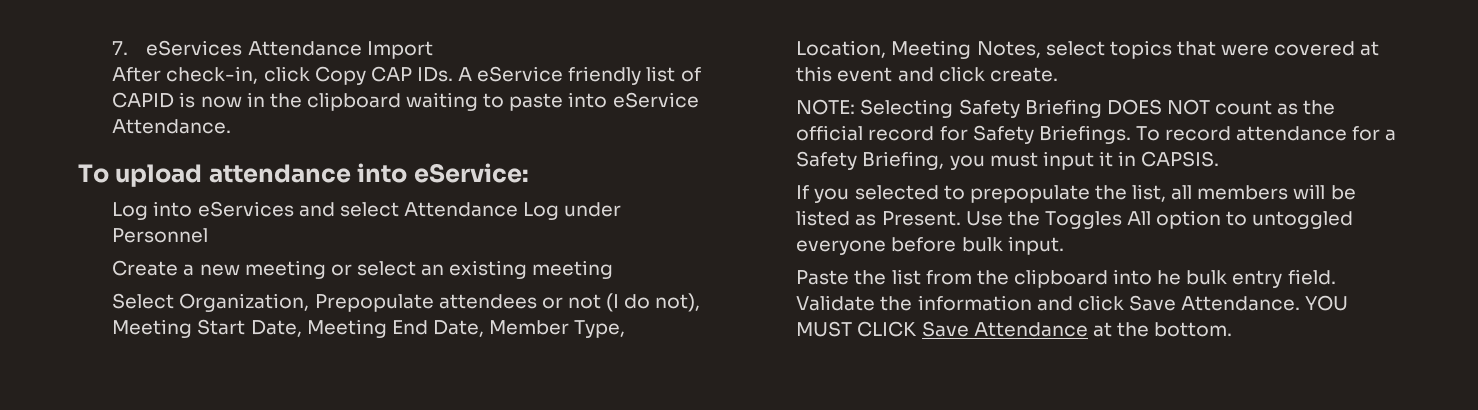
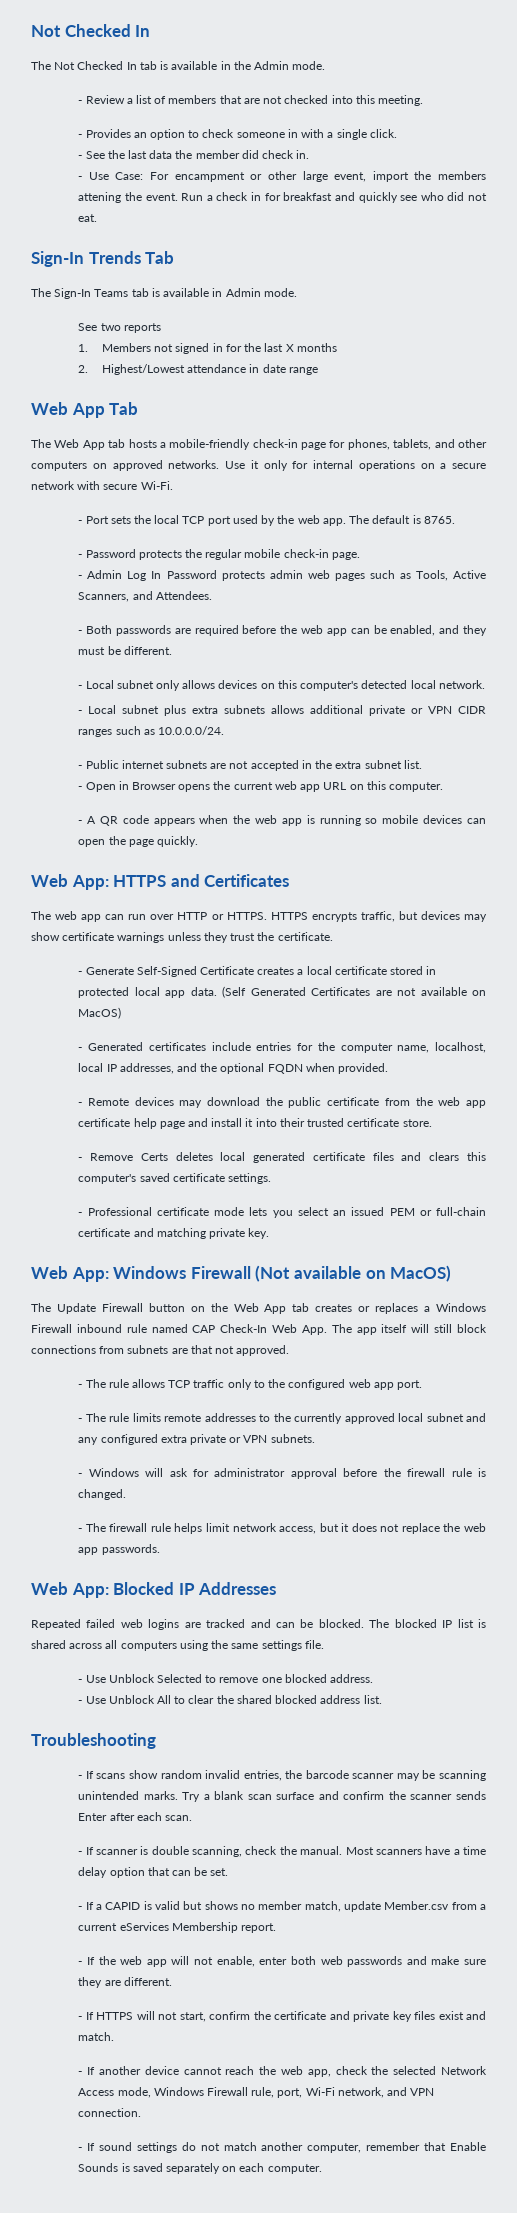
[112,40,433,59] [112,66,701,85] [112,92,699,111] [112,119,232,134] [78,163,529,187] [112,201,622,220] [112,228,209,243] [112,260,614,279] [112,293,701,312] [112,319,626,338] [796,40,1380,59] [796,66,1058,82] [796,99,1336,118] [796,125,1397,144] [796,151,1220,170] [796,184,1356,203] [796,210,1354,229] [796,236,1064,255] [796,269,1336,288] [796,295,1349,311] [796,321,1233,337] 7. eServices Attendance Import // After check-in, click Copy CAP IDs. A eService friendly list of CAPID is now in the clipboard waiting to paste into eService Attendance. // To upload attendance into eService: // Log into eServices and select Attendance Log under Personnel // Create a new meeting or select an existing meeting // Select Organization, Prepopulate attendees or not (I do not), Meeting Start Date, Meeting End Date, Member Type, Location, Meeting Notes, select topics that were covered at this event and click create. // NOTE: Selecting Safety Briefing DOES NOT count as the official record for Safety Briefings. To record attendance for a Safety Briefing, you must input it in CAPSIS. // If you selected to prepopulate the list, all members will be listed as Present. Use the Toggles All option to untoggled everyone before bulk input. // Paste the list from the clipboard into he bulk entry field. Validate the information and click Save Attendance. YOU MUST CLICK Save Attendance at the bottom. -> [31,24,151,37] [31,61,326,70] [78,95,424,106] [78,129,397,140] [78,150,310,159] [78,171,487,182] [78,192,488,203] [78,214,98,222] [31,251,175,267] [31,288,297,299] [78,323,161,333] [78,343,337,354] [78,364,318,375] [31,402,139,418] [31,439,487,450] [31,460,486,471] [31,481,173,490] [78,515,455,526] [78,549,360,560] [78,570,486,581] [78,591,212,602] [78,625,487,636] [78,646,172,655] [78,680,485,691] [78,705,486,716] [78,726,224,737] [78,760,422,771] [78,781,444,792] [78,815,487,826] [78,836,198,847] [31,874,290,890] [31,911,487,922] [31,932,333,943] [78,966,437,977] [78,986,487,998] [78,1007,122,1019] [78,1042,486,1053] [78,1063,389,1074] [78,1097,486,1108] [78,1118,432,1129] [78,1152,487,1163] [78,1173,271,1184] [78,1207,487,1218] [78,1228,270,1239] [31,1265,452,1282] [31,1303,486,1314] [31,1324,488,1335] [31,1345,290,1356] [78,1379,423,1390] [78,1413,486,1424] [78,1434,315,1445] [78,1468,487,1479] [78,1489,127,1500] [78,1523,487,1534] [78,1544,160,1555] [31,1582,277,1598] [31,1619,487,1630] [31,1640,324,1651] [78,1674,374,1683] [78,1695,382,1704] [31,1733,156,1749] [78,1770,486,1781] [78,1791,486,1802] [78,1812,192,1821] [78,1846,487,1857] [78,1867,229,1878] [78,1901,486,1912] [78,1922,276,1933] [78,1956,487,1967] [78,1977,172,1988] [78,2011,486,2022] [78,2032,115,2041] [78,2066,487,2077] [78,2087,435,2098] [78,2108,142,2117] [78,2142,486,2153] [78,2163,322,2174] Not Checked In // The Not Checked In tab is available in the Admin mode. // - Review a list of members that are not checked into this meeting. // - Provides an option to check someone in with a single click. // - See the last data the member did check in. // - Use Case: For encampment or other large event, import the members attening the event. Run a check in for breakfast and quickly see who did not eat. // Sign-In Trends Tab // The Sign-In Teams tab is available in Admin mode. // See two reports // 1. Members not signed in for the last X months // 2. Highest/Lowest attendance in date range // Web App Tab // The Web App tab hosts a mobile-friendly check-in page for phones, tablets, and other computers on approved networks. Use it only for internal operations on a secure network with secure Wi-Fi. // - Port sets the local TCP port used by the web app. The default is 8765. // - Password protects the regular mobile check-in page. // - Admin Log In Password protects admin web pages such as Tools, Active Scanners, and Attendees. // - Both passwords are required before the web app can be enabled, and they must be different. // - Local subnet only allows devices on this computer's detected local network. // - Local subnet plus extra subnets allows additional private or VPN CIDR ranges such as 10.0.0.0/24. // - Public internet subnets are not accepted in the extra subnet list. // - Open in Browser opens the current web app URL on this computer. // - A QR code appears when the web app is running so mobile devices can open the page quickly. // Web App: HTTPS and Certificates // The web app can run over HTTP or HTTPS. HTTPS encrypts traffic, but devices may show certificate warnings unless they trust the certificate. // - Generate Self-Signed Certificate creates a local certificate stored in protected local app data. (Self Generated Certificates are not available on MacOS) // - Generated certificates include entries for the computer name, localhost, local IP addresses, and the optional FQDN when provided. // - Remote devices may download the public certificate from the web app certificate help page and install it into their trusted certificate store. // - Remove Certs deletes local generated certificate files and clears this computer's saved certificate settings. // - Professional certificate mode lets you select an issued PEM or full-chain certificate and matching private key. // Web App: Windows Firewall (Not available on MacOS) // The Update Firewall button on the Web App tab creates or replaces a Windows Firewall inbound rule named CAP Check-In Web App. The app itself will still block connections from subnets are that not approved. // - The rule allows TCP traffic only to the configured web app port. // - The rule limits remote addresses to the currently approved local subnet and any configured extra private or VPN subnets. // - Windows will ask for administrator approval before the firewall rule is changed. // - The firewall rule helps limit network access, but it does not replace the web app passwords. // Web App: Blocked IP Addresses // Repeated failed web logins are tracked and can be blocked. The blocked IP list is shared across all computers using the same settings file. // - Use Unblock Selected to remove one blocked address. // - Use Unblock All to clear the shared blocked address list. // Troubleshooting // - If scans show random invalid entries, the barcode scanner may be scanning unintended marks. Try a blank scan surface and confirm the scanner sends Enter after each scan. // - If scanner is double scanning, check the manual. Most scanners have a time delay option that can be set. // - If a CAPID is valid but shows no member match, update Member.csv from a current eServices Membership report. // - If the web app will not enable, enter both web passwords and make sure they are different. // - If HTTPS will not start, confirm the certificate and private key files exist and match. // - If another device cannot reach the web app, check the selected Network Access mode, Windows Firewall rule, port, Wi-Fi network, and VPN connection. // - If sound settings do not match another computer, remember that Enable Sounds is saved separately on each computer.

